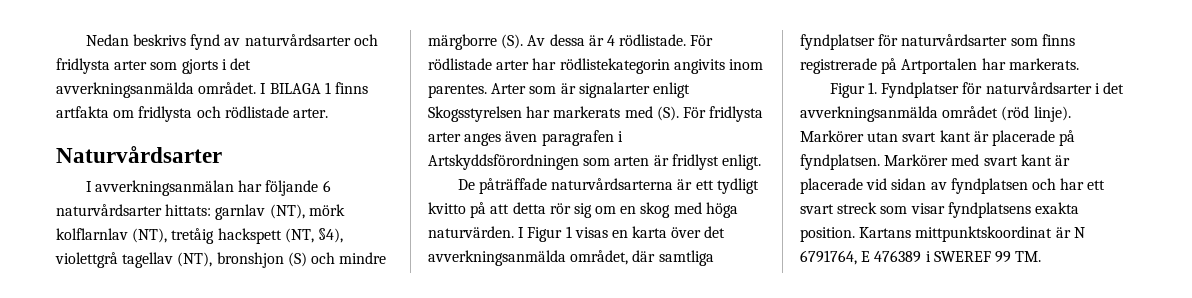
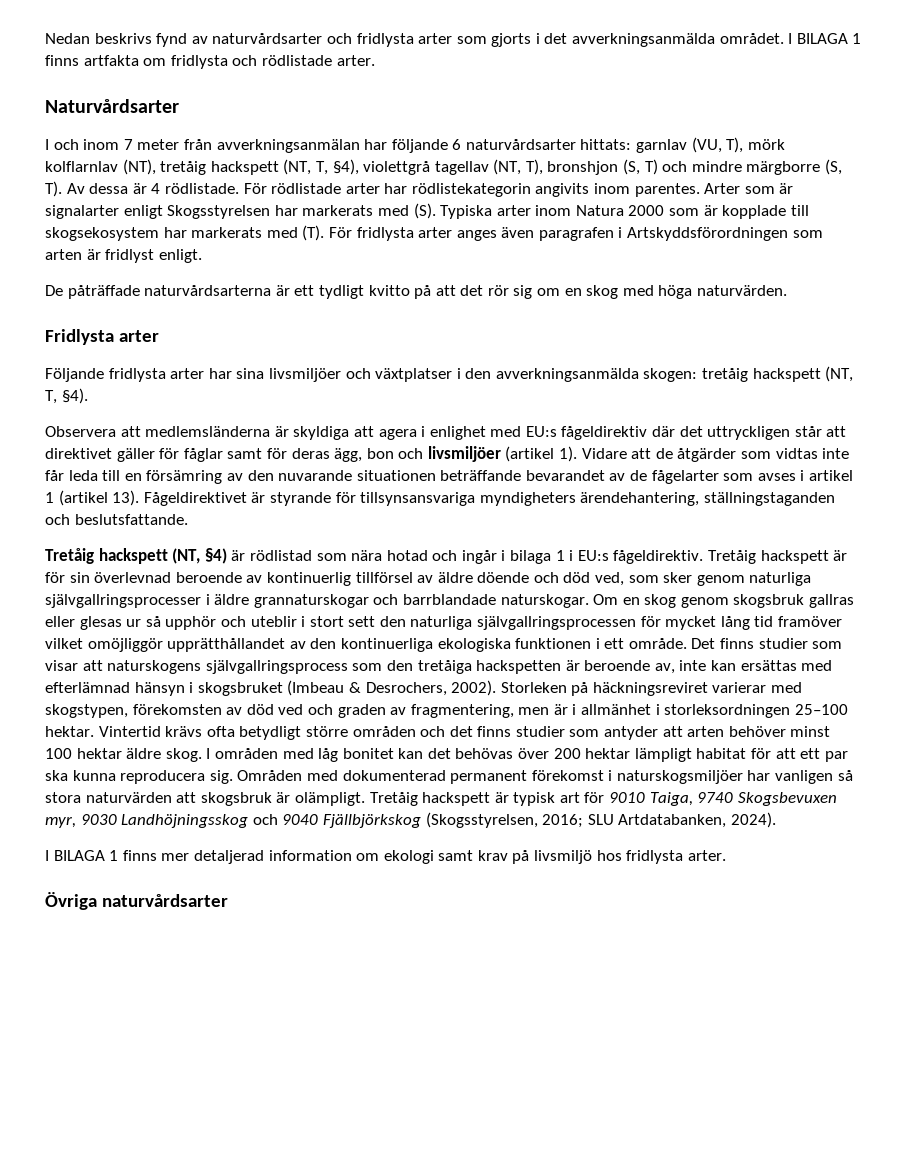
(92, 186) none -> [53,139,212,150] och inom 7 meter från
[269,204,305,219] (NT), -> [691,137,744,153] (VU, T),
(314, 235) none -> [315,161,328,175] T,
[177,252,307,268] (NT), bronshjon (S) -> [493,159,658,175] (NT, T), bronshjon (S, T)
[501,34,524,49] (S). -> [825,159,843,175] [45,181,62,197] (S, T).
(679, 113) none -> [440,205,809,219] [45,225,325,241] Typiska arter inom Natura 2000 som är kopplade till skogsekosystem har markerats med (T).
[512,202,546,214] detta -> [460,285,484,296] det
[518,226,726,242] [428,250,714,266] [800,34,1075,50] [800,58,1079,74] [829,82,1124,98] [800,106,1071,122] [800,130,1076,146] [800,154,1070,170] [800,178,1106,194] [800,202,1079,218] [800,226,1085,242] [800,250,1042,265] I Figur 1 visas en karta över det avverkningsanmälda området, där samtliga fyndplatser för naturvårdsarter som finns registrerade på Artportalen har markerats. // Figur 1. Fyndplatser för naturvårdsarter i det avverkningsanmälda området (röd linje). Markörer utan svart kant är placerade på fyndplatsen. Markörer med svart kant är placerade vid sidan av fyndplatsen och har ett svart streck som visar fyndplatsens exakta position. Kartans mittpunktskoordinat är N 6791764, E 476389 i SWEREF 99 TM. -> [45,329,159,345] [45,366,854,382] [45,388,88,404] [45,426,847,440] [45,446,850,462] [45,470,854,484] [45,490,835,506] [45,514,188,525] [45,548,848,564] [45,572,812,586] [45,594,855,608] [45,616,843,630] [45,638,843,652] [45,660,833,674] [45,680,803,696] [45,704,848,718] [45,726,831,740] [45,748,848,762] [45,770,853,784] [45,792,837,806] [45,812,776,828] [45,850,726,864] [45,892,228,910] // Fridlysta arter // Följande fridlysta arter har sina livsmiljöer och växtplatser i den avverkningsanmälda skogen: tretåig hackspett (NT, T, §4). // Observera att medlemsländerna är skyldiga att agera i enlighet med EU:s fågeldirektiv där det uttryckligen står att direktivet gäller för fåglar samt för deras ägg, bon och livsmiljöer (artikel 1). Vidare att de åtgärder som vidtas inte får leda till en försämring av den nuvarande situationen beträffande bevarandet av de fågelarter som avses i artikel 1 (artikel 13). Fågeldirektivet är styrande för tillsynsansvariga myndigheters ärendehantering, ställningstaganden och beslutsfattande. // Tretåig hackspett (NT, §4) är rödlistad som nära hotad och ingår i bilaga 1 i EU:s fågeldirektiv. Tretåig hackspett är för sin överlevnad beroende av kontinuerlig tillförsel av äldre döende och död ved, som sker genom naturliga självgallringsprocesser i äldre grannaturskogar och barrblandade naturskogar. Om en skog genom skogsbruk gallras eller glesas ur så upphör och uteblir i stort sett den naturliga självgallringsprocessen för mycket lång tid framöver vilket omöjliggör upprätthållandet av den kontinuerliga ekologiska funktionen i ett område. Det finns studier som visar att naturskogens självgallringsprocess som den tretåiga hackspetten är beroende av, inte kan ersättas med efterlämnad hänsyn i skogsbruket (Imbeau & Desrochers, 2002). Storleken på häckningsreviret varierar med skogstypen, förekomsten av död ved och graden av fragmentering, men är i allmänhet i storleksordningen 25–100 hektar. Vintertid krävs ofta betydligt större områden och det finns studier som antyder att arten behöver minst 100 hektar äldre skog. I områden med låg bonitet kan det behövas över 200 hektar lämpligt habitat för att ett par ska kunna reproducera sig. Områden med dokumenterad permanent förekomst i naturskogsmiljöer har vanligen så stora naturvärden att skogsbruk är olämpligt. Tretåig hackspett är typisk art för 9010 Taiga, 9740 Skogsbevuxen myr, 9030 Landhöjningsskog och 9040 Fjällbjörkskog (Skogsstyrelsen, 2016; SLU Artdatabanken, 2024). // I BILAGA 1 finns mer detaljerad information om ekologi samt krav på livsmiljö hos fridlysta arter. // Övriga naturvårdsarter

